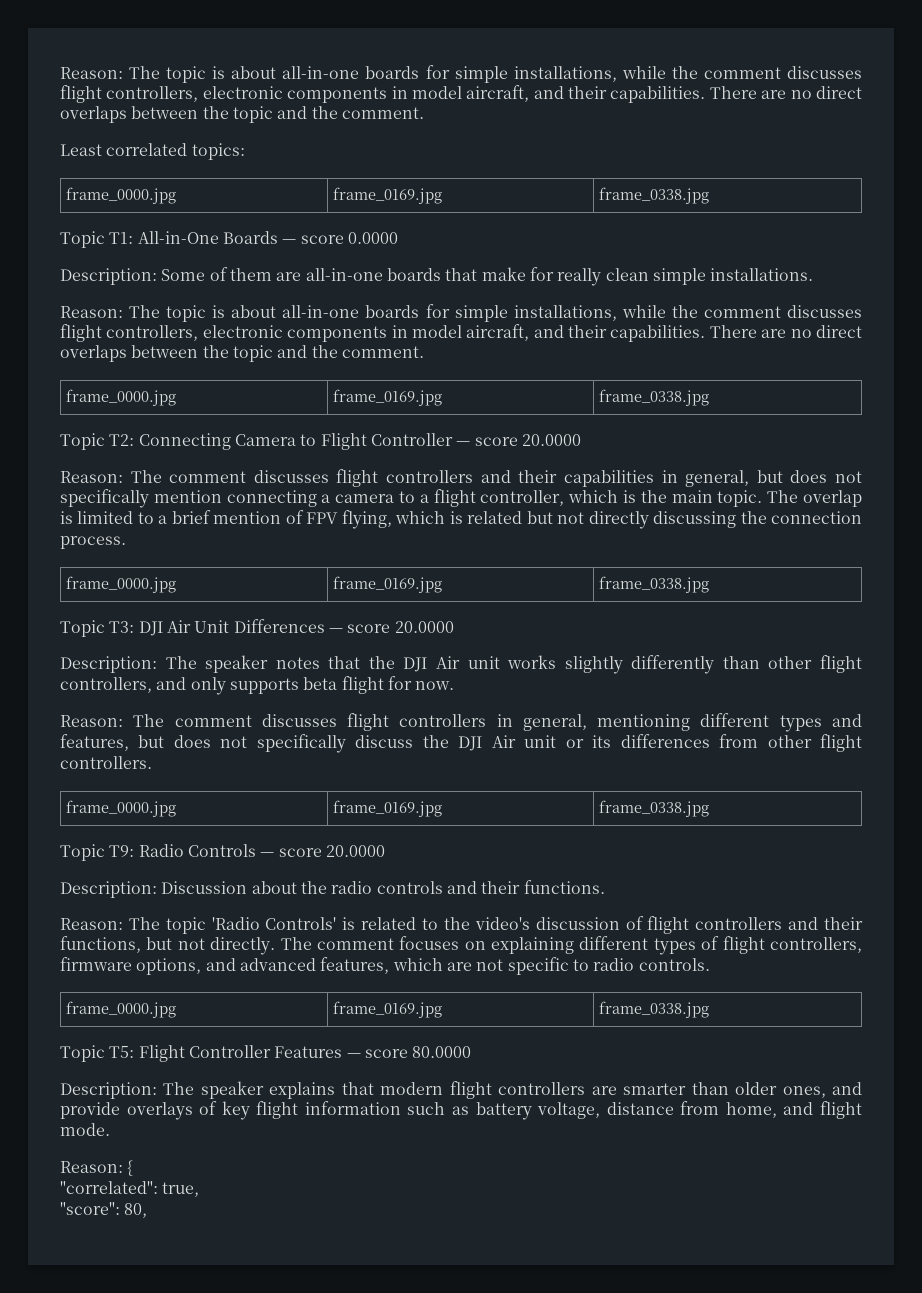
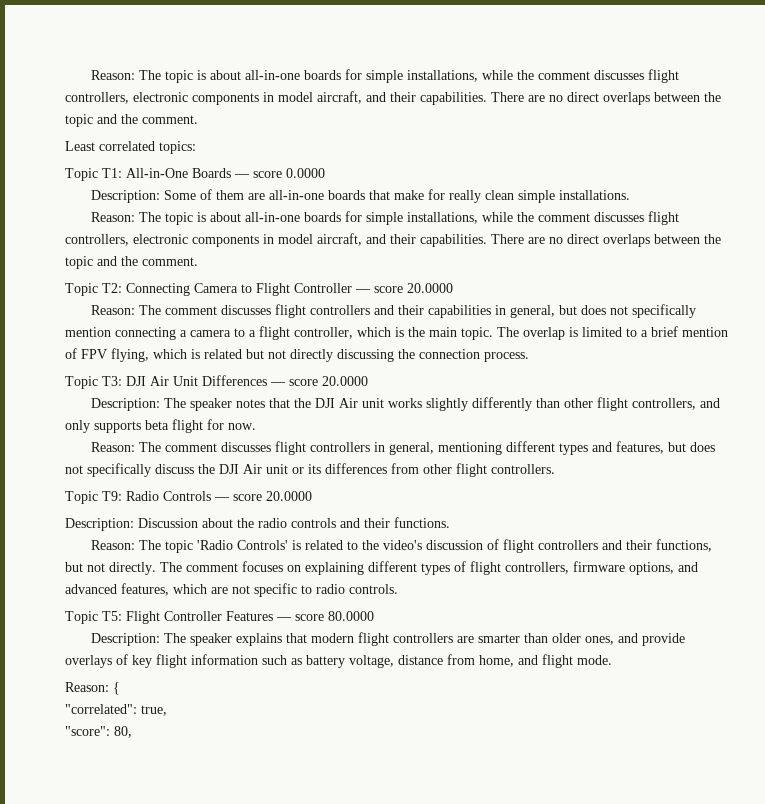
[66,187,177,204] [333,187,443,204] [599,187,710,204] // frame_0000.jpg | frame_0169.jpg | frame_0338.jpg -> (196, 147) none
[66,389,177,406] [333,389,443,406] [599,389,710,406] // frame_0000.jpg | frame_0169.jpg | frame_0338.jpg -> (198, 261) none
[66,576,177,593] [333,576,443,593] [599,576,710,593] // frame_0000.jpg | frame_0169.jpg | frame_0338.jpg -> (529, 357) none
[66,800,177,817] [333,800,443,817] [599,800,710,817] // frame_0000.jpg | frame_0169.jpg | frame_0338.jpg -> (555, 469) none
[66,1001,177,1018] [333,1001,443,1018] [599,1001,710,1018] // frame_0000.jpg | frame_0169.jpg | frame_0338.jpg -> (398, 589) none

